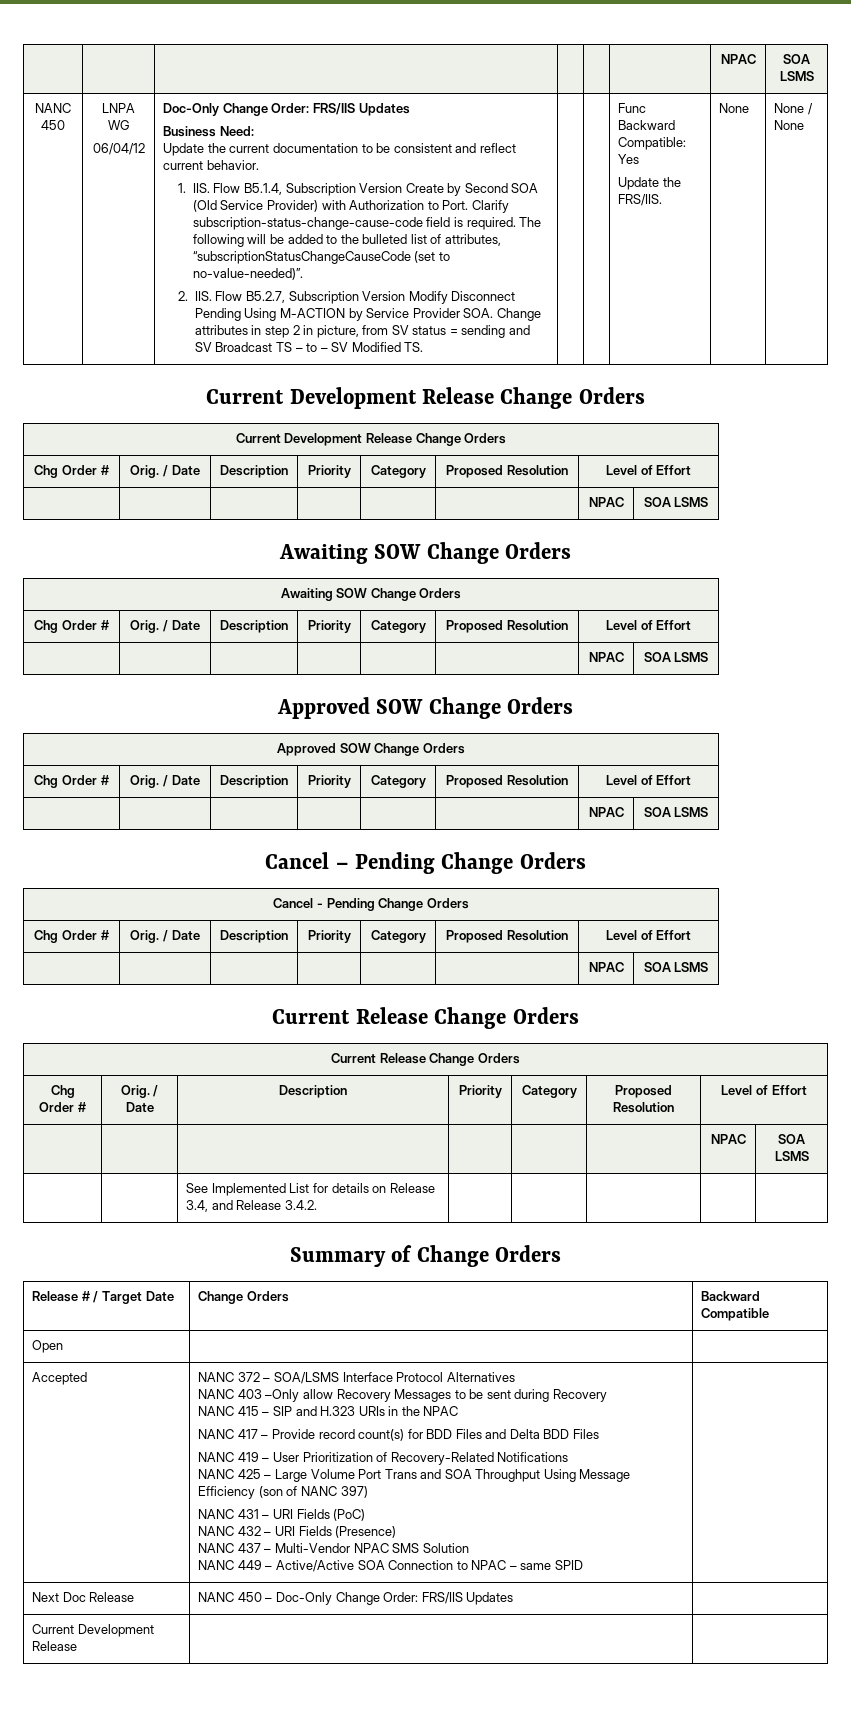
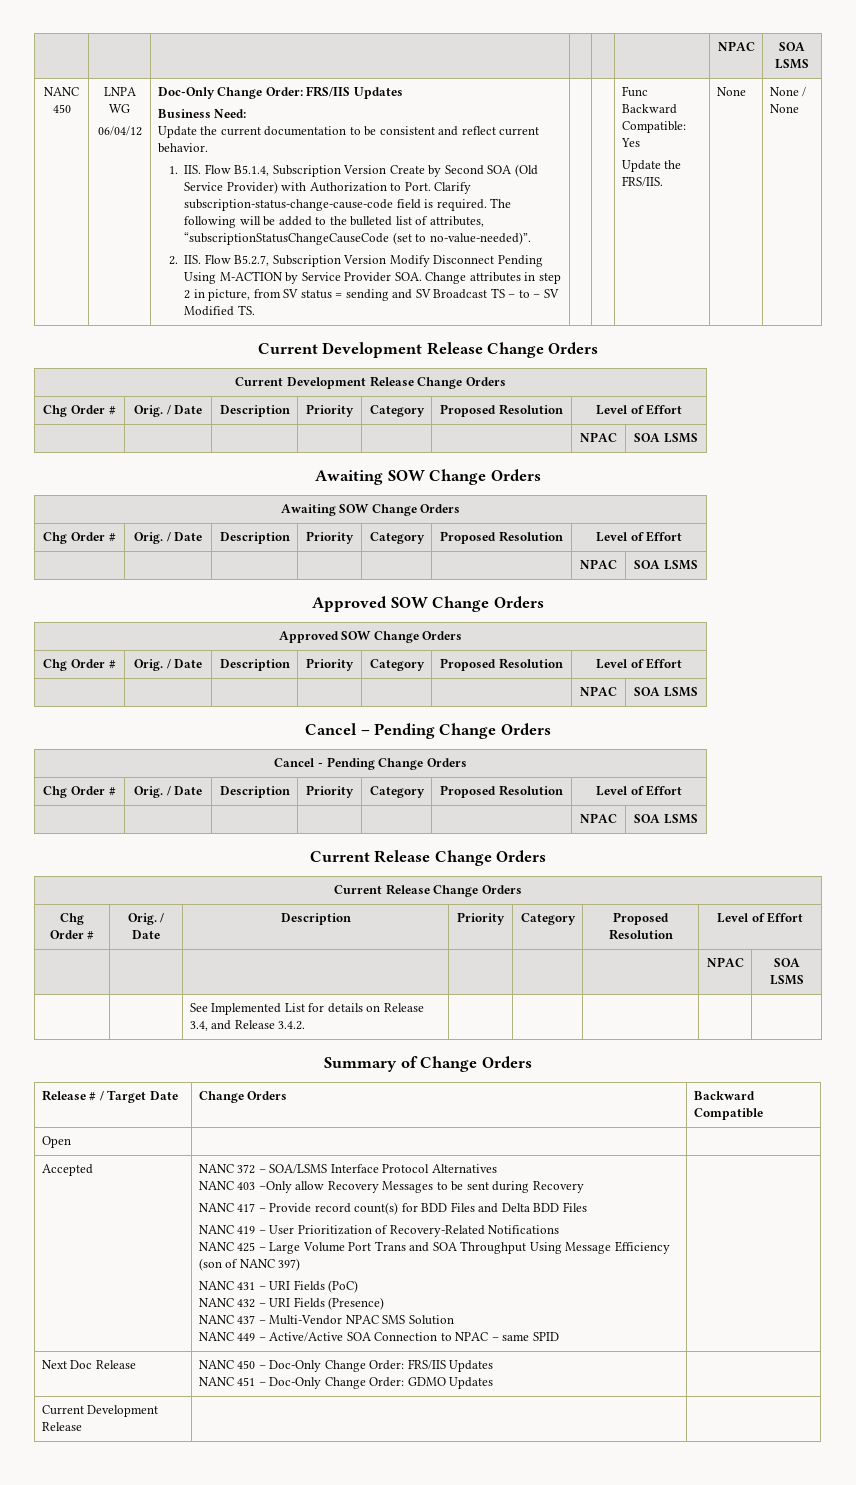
[198,1406,459,1416] // NANC 415 – SIP and H.323 URIs in the NPAC -> (584, 1187) none
(514, 1598) none -> [198,1377,494,1389] // NANC 451 – Doc-Only Change Order: GDMO Updates

